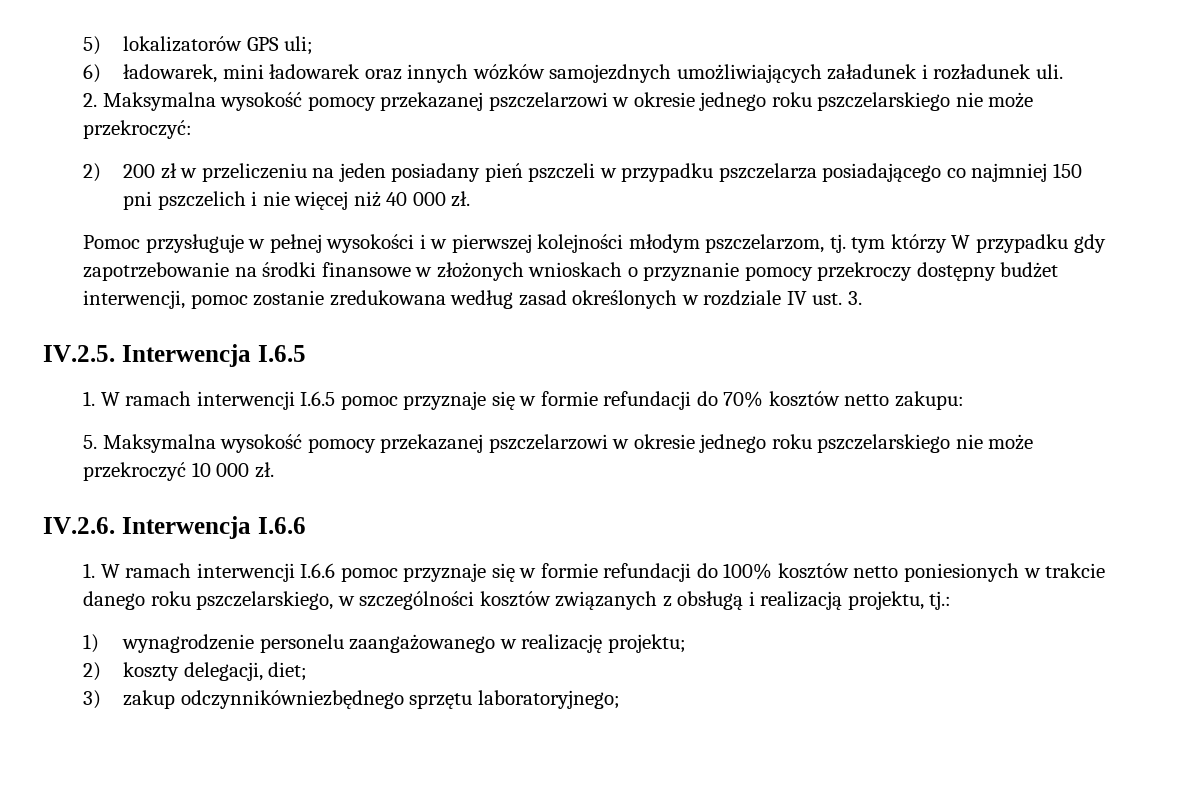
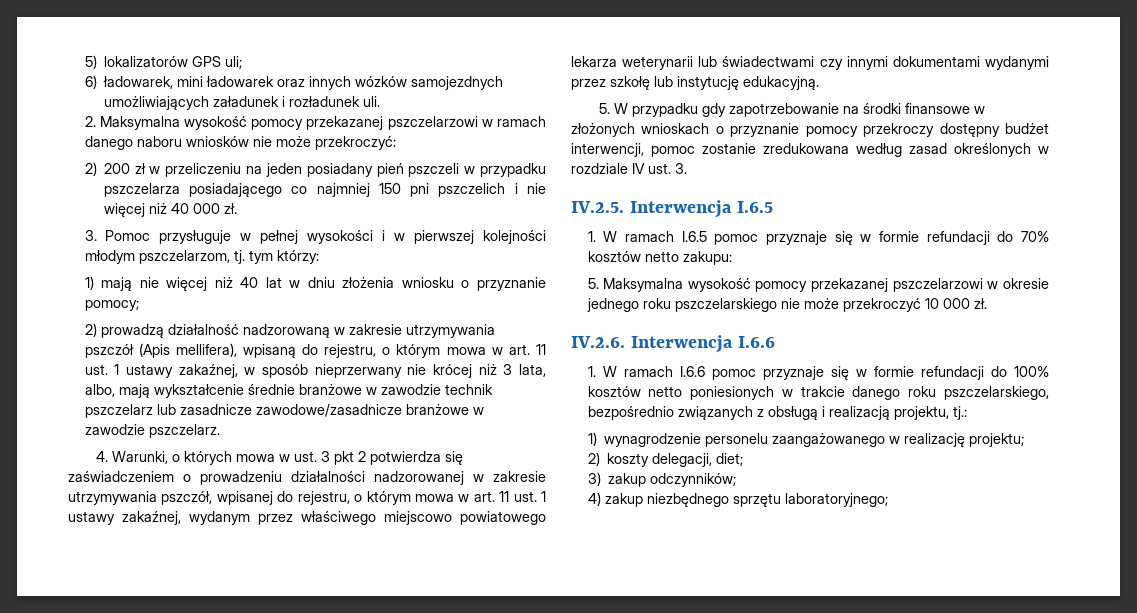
[633,92,951,111] okresie jednego roku pszczelarskiego -> [496,116,546,127] [84,136,249,150] ramach danego naboru wniosków
(471, 199) none -> [84,230,97,241] 3.
[890,234,947,253] którzy -> [276,250,319,264] [84,276,546,291] [84,300,139,311] [84,323,495,338] [84,343,546,358] [84,364,546,378] [84,384,493,398] [84,404,484,418] [84,424,220,438] [96,451,464,465] [68,471,546,485] [68,491,547,505] [68,511,546,525] [571,56,1049,70] [571,76,819,90] [599,103,611,114] którzy: // 1) mają nie więcej niż 40 lat w dniu złożenia wniosku o przyznanie pomocy; // 2) prowadzą działalność nadzorowaną w zakresie utrzymywania pszczół (Apis mellifera), wpisaną do rejestru, o którym mowa w art. 11 ust. 1 ustawy zakaźnej, w sposób nieprzerwany nie krócej niż 3 lata, albo, mają wykształcenie średnie branżowe w zawodzie technik pszczelarz lub zasadnicze zawodowe/zasadnicze branżowe w zawodzie pszczelarz. // 4. Warunki, o których mowa w ust. 3 pkt 2 potwierdza się zaświadczeniem o prowadzeniu działalności nadzorowanej w zakresie utrzymywania pszczół, wpisanej do rejestru, o którym mowa w art. 11 ust. 1 ustawy zakaźnej, wydanym przez właściwego miejscowo powiatowego lekarza weterynarii lub świadectwami czy innymi dokumentami wydanymi przez szkołę lub instytucję edukacyjną. // 5.
[196,391,295,410] interwencji -> (674, 236) none
[196,563,295,582] interwencji -> (673, 371) none
[337,591,551,610] w szczególności kosztów -> [587,406,674,420] bezpośrednio
[180,690,404,709] odczynnikówniezbędnego -> [649,473,736,487] [587,492,729,507] odczynników; // 4) zakup niezbędnego

